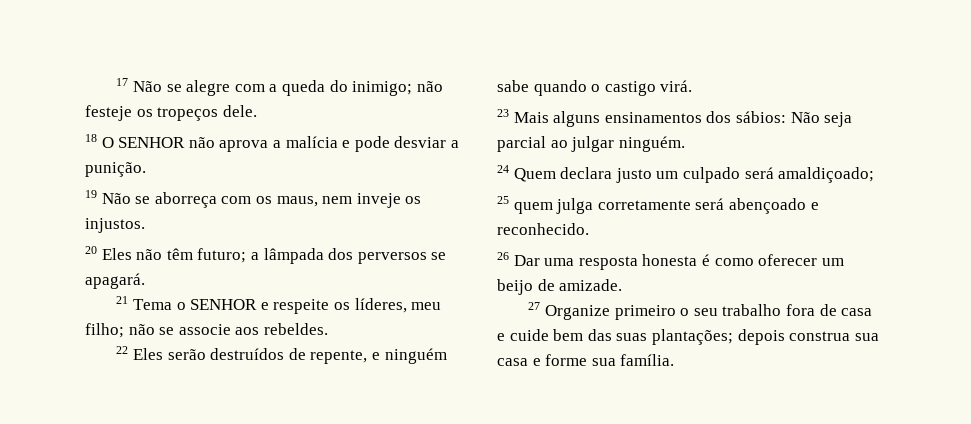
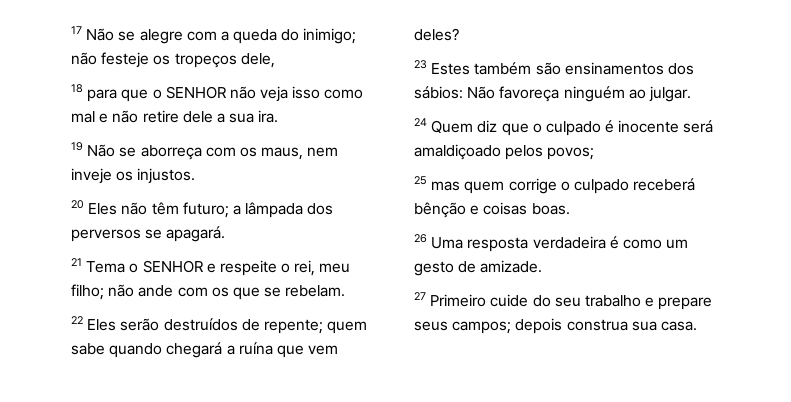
[222,105,257,117] dele. -> [240,53,275,68] dele,
[101,136,459,152] [85,162,146,177] O SENHOR não aprova a malícia e pode desviar a punição. -> [87,86,364,102] [71,110,279,123] para que o SENHOR não veja isso como mal e não retire dele a sua ira.
[333,298,407,313] os líderes, -> [281,260,316,276] o rei,
[159,323,328,335] se associe aos rebeldes. -> [138,285,346,300] ande com os que se rebelam.
[310,348,447,364] [497,80,693,96] [497,109,853,127] [497,136,685,152] [497,165,875,183] [497,196,819,214] [497,223,589,235] [497,252,844,270] [497,279,623,295] [528,302,873,320] [497,329,879,345] [497,354,675,366] repente, e ninguém sabe quando o castigo virá. // 23 Mais alguns ensinamentos dos sábios: Não seja parcial ao julgar ninguém. // 24 Quem declara justo um culpado será amaldiçoado; // 25 quem julga corretamente será abençoado e reconhecido. // 26 Dar uma resposta honesta é como oferecer um beijo de amizade. // 27 Organize primeiro o seu trabalho fora de casa e cuide bem das suas plantações; depois construa sua casa e forme sua família. -> [263,319,368,334] [71,342,339,358] [414,28,459,41] [414,60,694,75] [414,86,691,102] [414,118,714,136] [414,144,595,160] [414,176,696,194] [414,202,570,218] [414,234,689,252] [414,260,543,276] [414,292,713,310] [414,318,697,334] repente; quem sabe quando chegará a ruína que vem deles? // 23 Estes também são ensinamentos dos sábios: Não favoreça ninguém ao julgar. // 24 Quem diz que o culpado é inocente será amaldiçoado pelos povos; // 25 mas quem corrige o culpado receberá bênção e coisas boas. // 26 Uma resposta verdadeira é como um gesto de amizade. // 27 Primeiro cuide do seu trabalho e prepare seus campos; depois construa sua casa.

